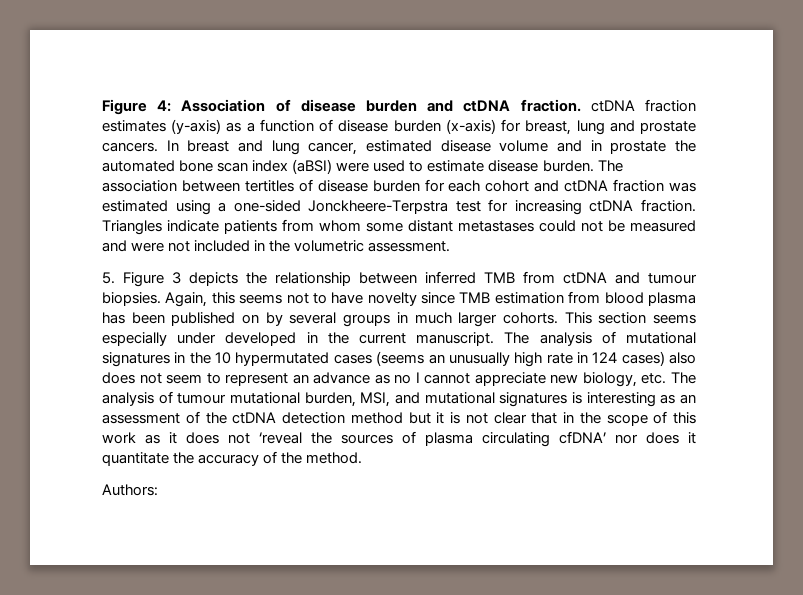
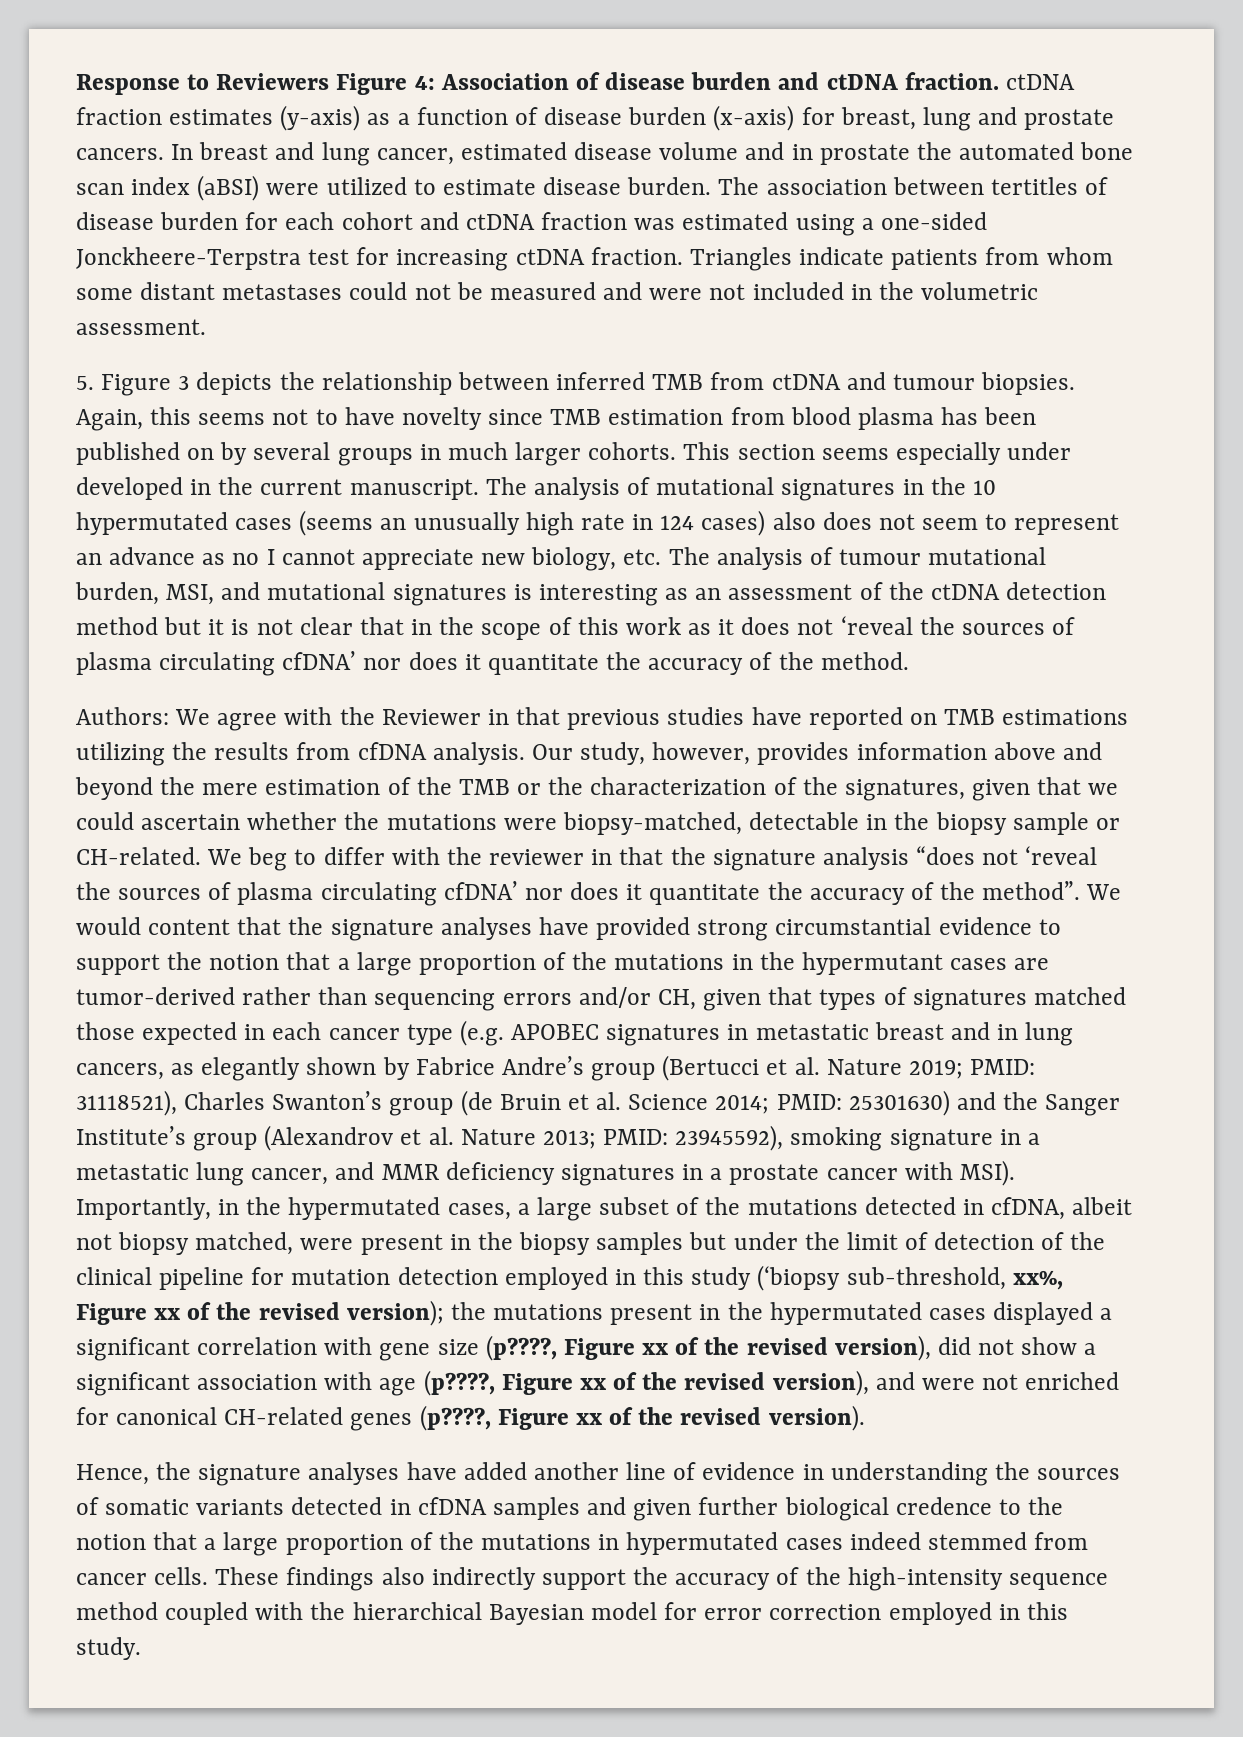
(102, 107) none -> [76,73,330,95] Response to Reviewers
[373,160,406,172] used -> [326,177,407,195] utilized
(158, 490) none -> [175,707,1129,731] [76,742,1102,766] [75,777,1119,801] [76,812,1120,835] [76,846,1098,871] [76,881,1122,906] [76,917,1061,941] [76,952,1050,976] [76,987,1126,1011] [76,1020,1074,1046] [76,1055,1036,1081] [76,1090,1121,1116] [76,1125,1040,1151] [76,1160,1015,1186] [76,1197,1133,1221] [76,1232,1106,1255] [76,1265,1063,1291] [76,1300,1113,1326] [76,1335,1097,1361] [76,1370,1120,1396] [76,1405,865,1431] [76,1462,1121,1486] [76,1497,1064,1521] [76,1532,1089,1556] [76,1567,1108,1591] [76,1602,1068,1625] [76,1637,141,1660] We agree with the Reviewer in that previous studies have reported on TMB estimations utilizing the results from cfDNA analysis. Our study, however, provides information above and beyond the mere estimation of the TMB or the characterization of the signatures, given that we could ascertain whether the mutations were biopsy-matched, detectable in the biopsy sample or CH-related. We beg to differ with the reviewer in that the signature analysis “does not ‘reveal the sources of plasma circulating cfDNA’ nor does it quantitate the accuracy of the method”. We would content that the signature analyses have provided strong circumstantial evidence to support the notion that a large proportion of the mutations in the hypermutant cases are tumor-derived rather than sequencing errors and/or CH, given that types of signatures matched those expected in each cancer type (e.g. APOBEC signatures in metastatic breast and in lung cancers, as elegantly shown by Fabrice Andre’s group (Bertucci et al. Nature 2019; PMID: 31118521), Charles Swanton’s group (de Bruin et al. Science 2014; PMID: 25301630) and the Sanger Institute’s group (Alexandrov et al. Nature 2013; PMID: 23945592), smoking signature in a metastatic lung cancer, and MMR deficiency signatures in a prostate cancer with MSI). Importantly, in the hypermutated cases, a large subset of the mutations detected in cfDNA, albeit not biopsy matched, were present in the biopsy samples but under the limit of detection of the clinical pipeline for mutation detection employed in this study (‘biopsy sub-threshold, xx%, Figure xx of the revised version); the mutations present in the hypermutated cases displayed a significant correlation with gene size (p????, Figure xx of the revised version), did not show a significant association with age (p????, Figure xx of the revised version), and were not enriched for canonical CH-related genes (p????, Figure xx of the revised version). // Hence, the signature analyses have added another line of evidence in understanding the sources of somatic variants detected in cfDNA samples and given further biological credence to the notion that a large proportion of the mutations in hypermutated cases indeed stemmed from cancer cells. These findings also indirectly support the accuracy of the high-intensity sequence method coupled with the hierarchical Bayesian model for error correction employed in this study.

